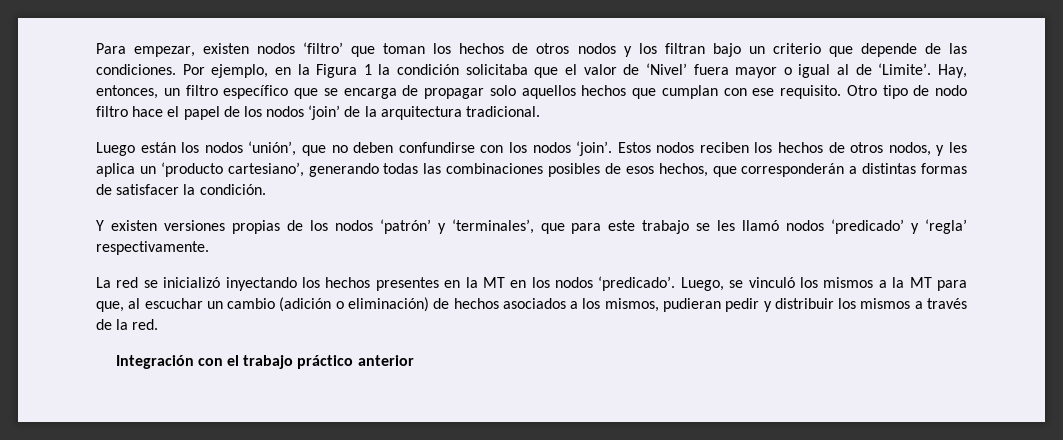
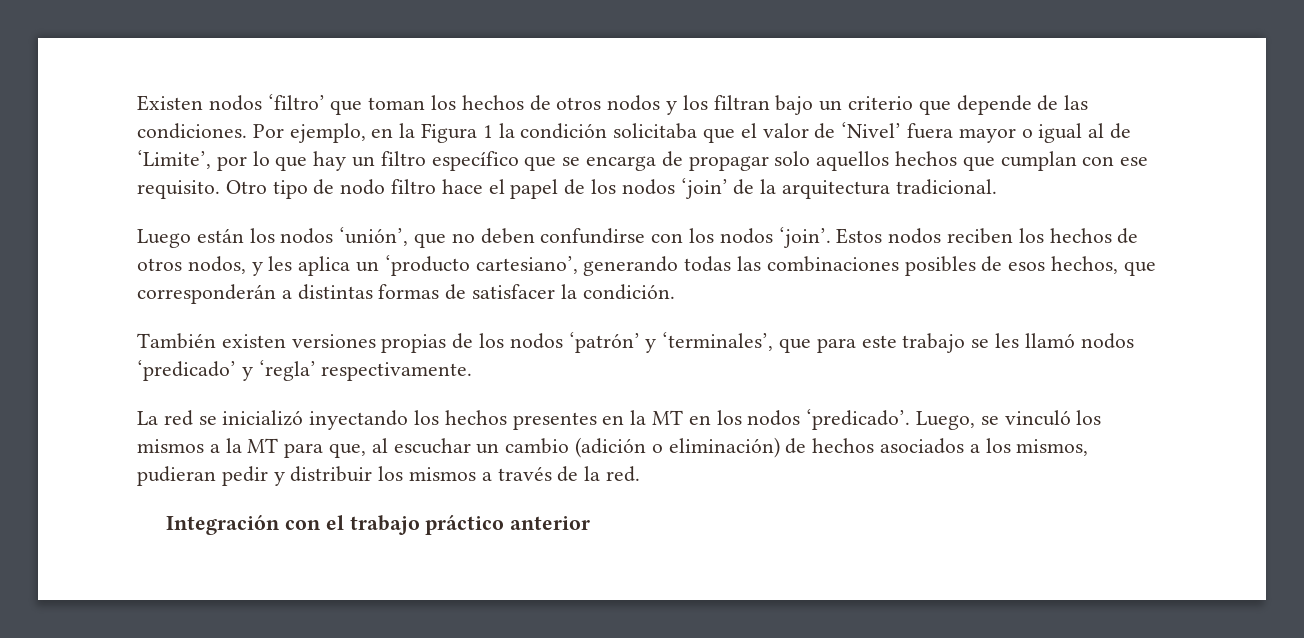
[96,43,250,57] Para empezar, existen -> [137,95,203,111] Existen
[878,63,967,78] [96,85,158,99] ‘Limite’. Hay, entonces, -> [137,150,347,171] ‘Limite’, por lo que hay
[96,220,104,231] Y -> [137,333,216,349] También

